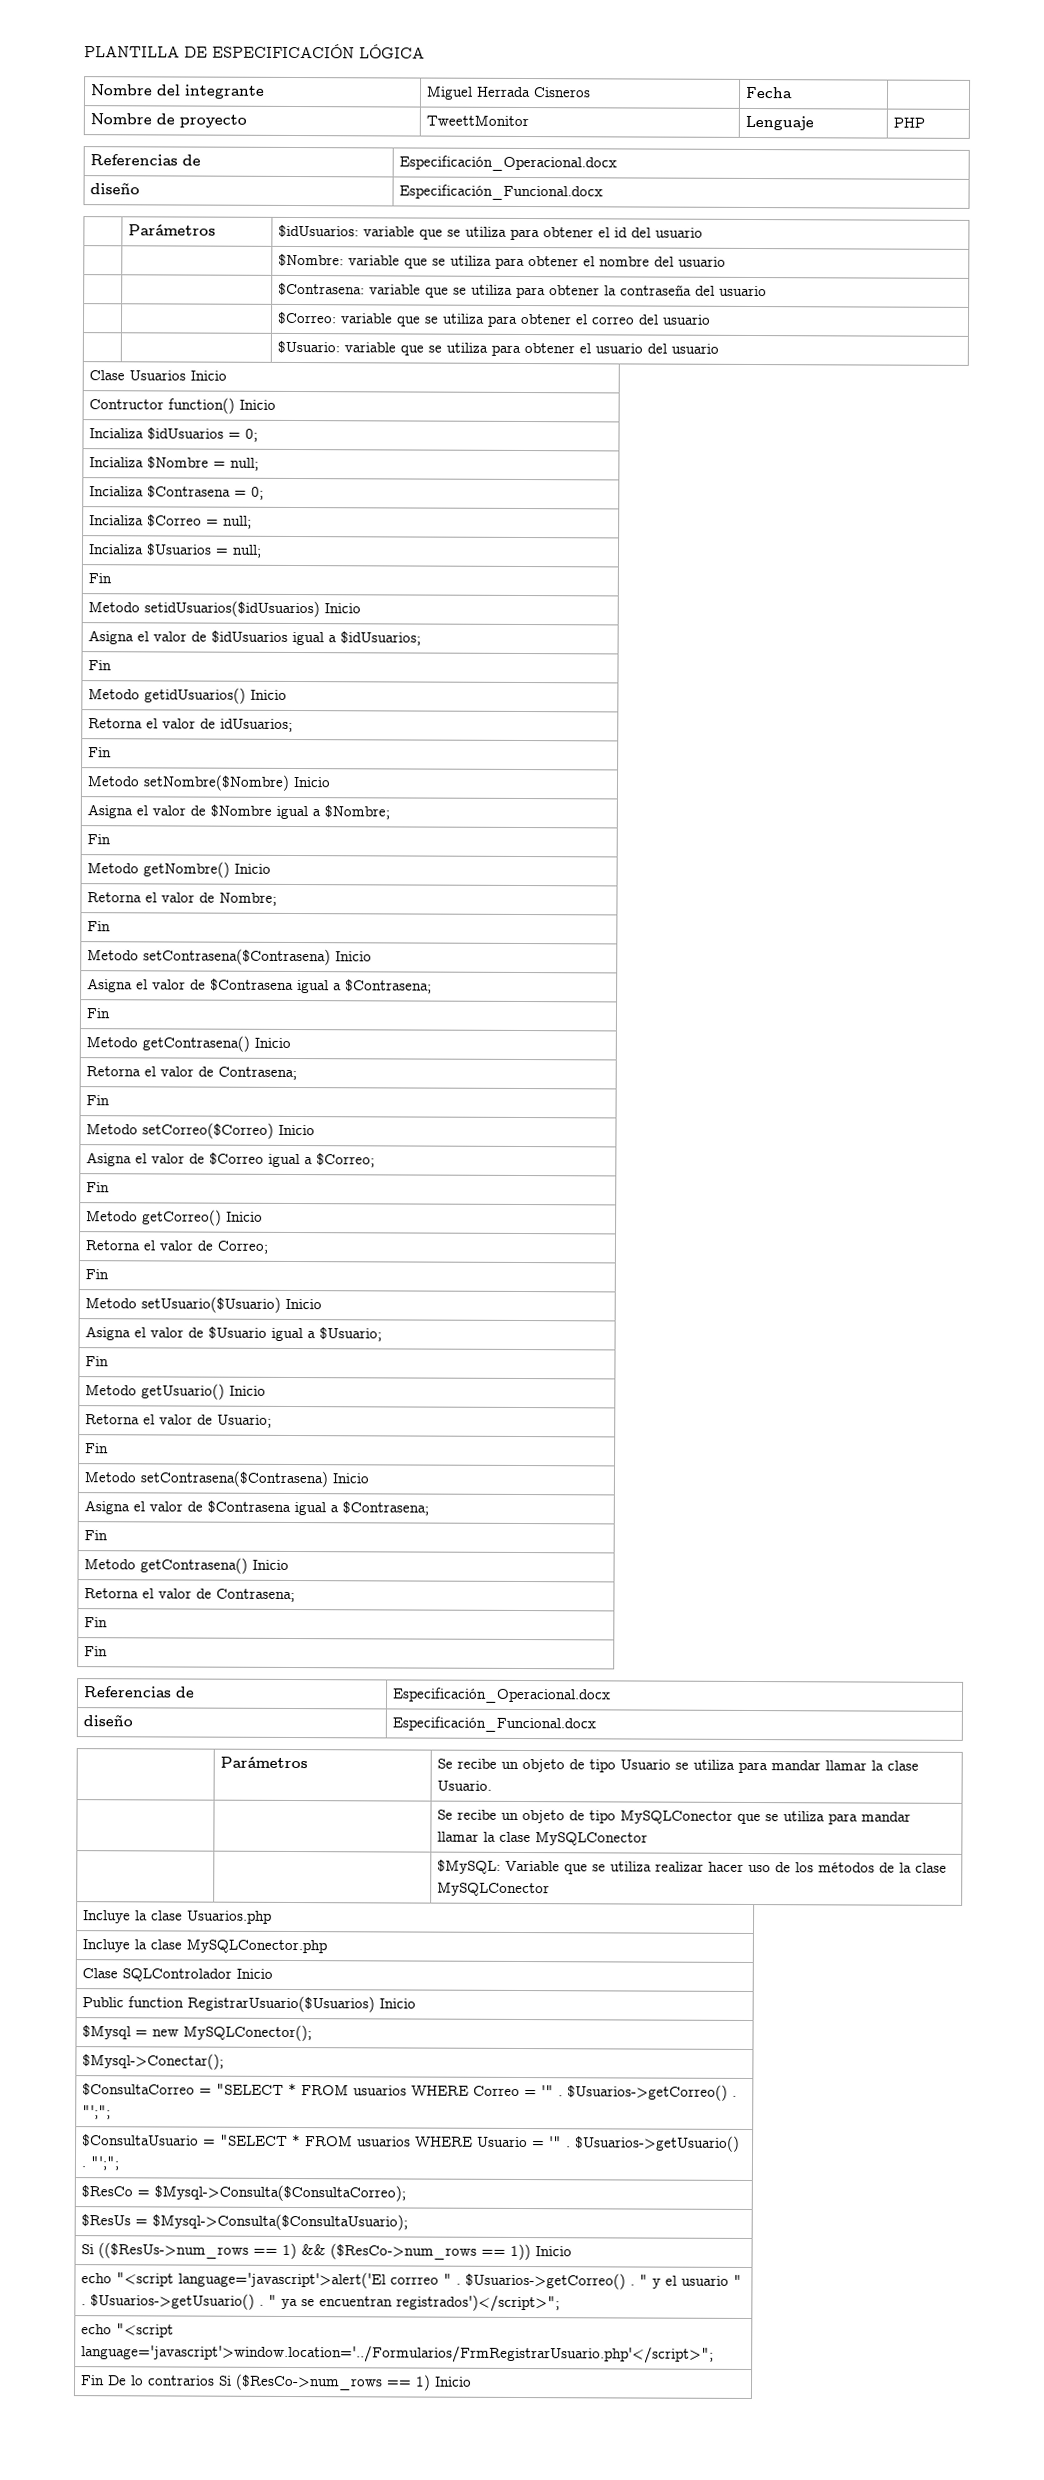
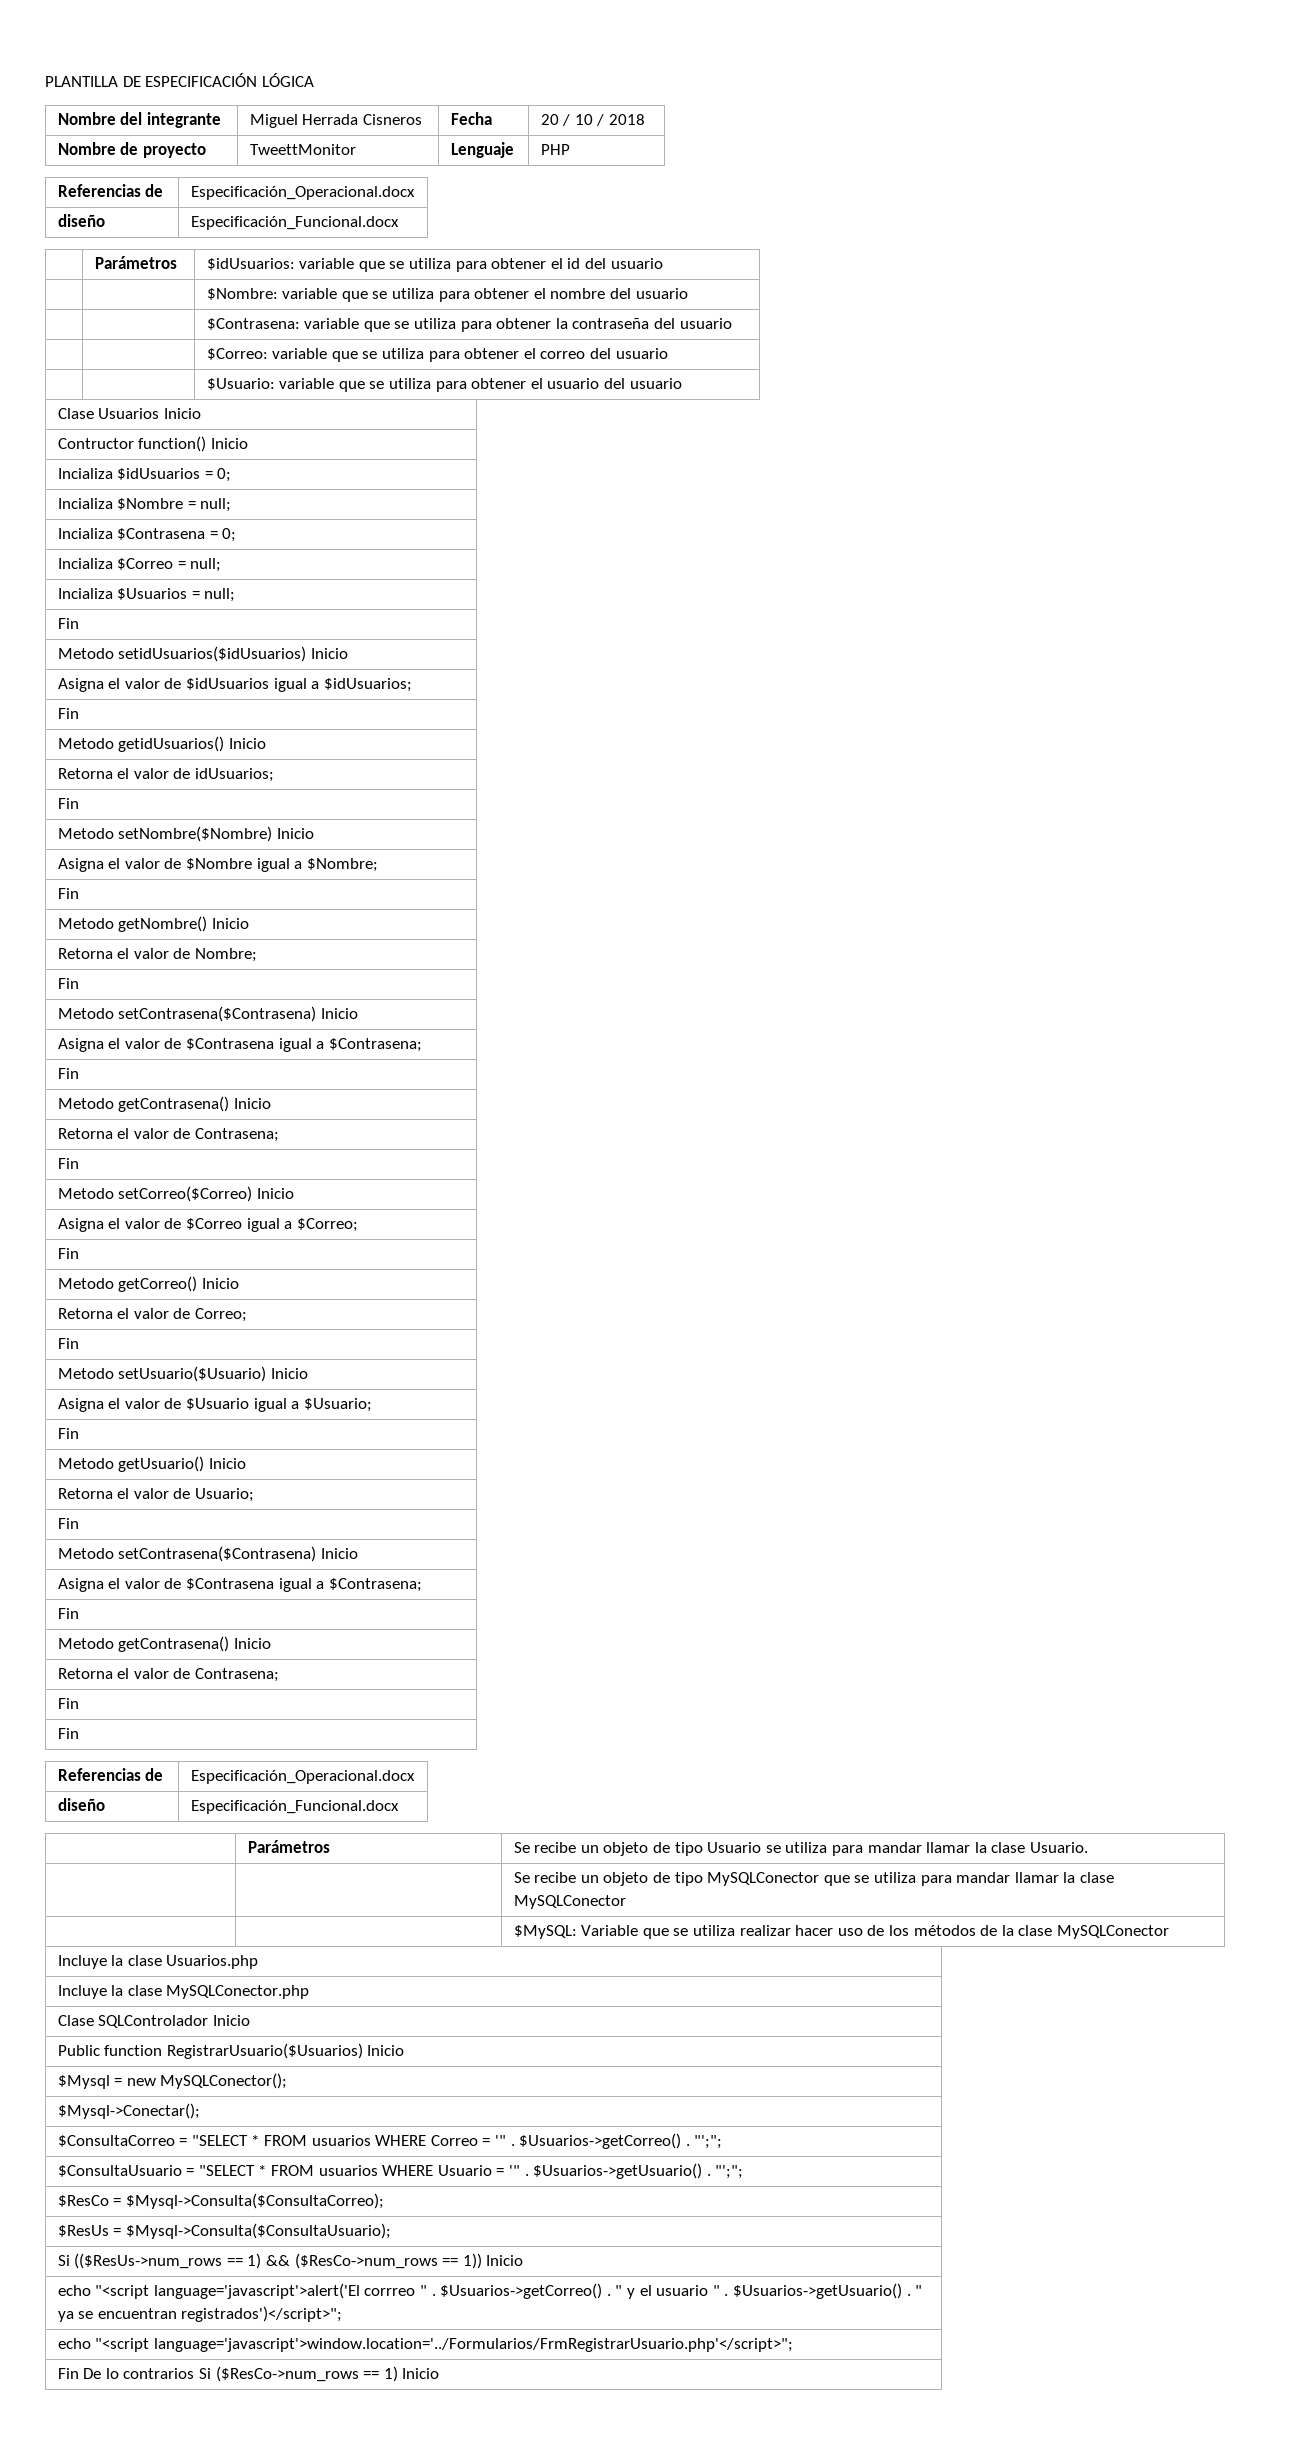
(793, 92) none -> [540,114,646,126] 20 / 10 / 2018

